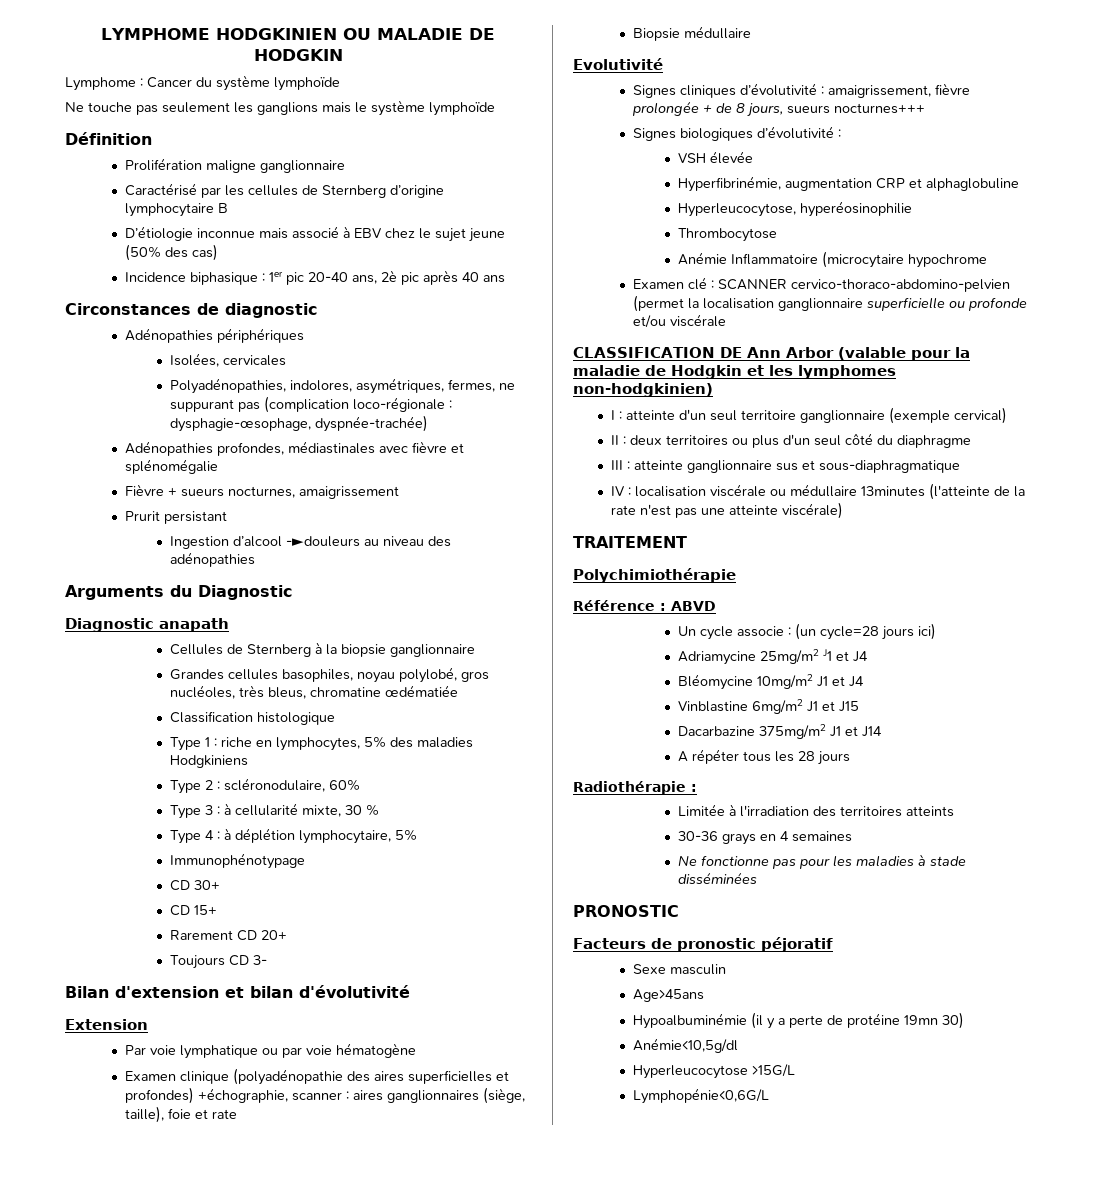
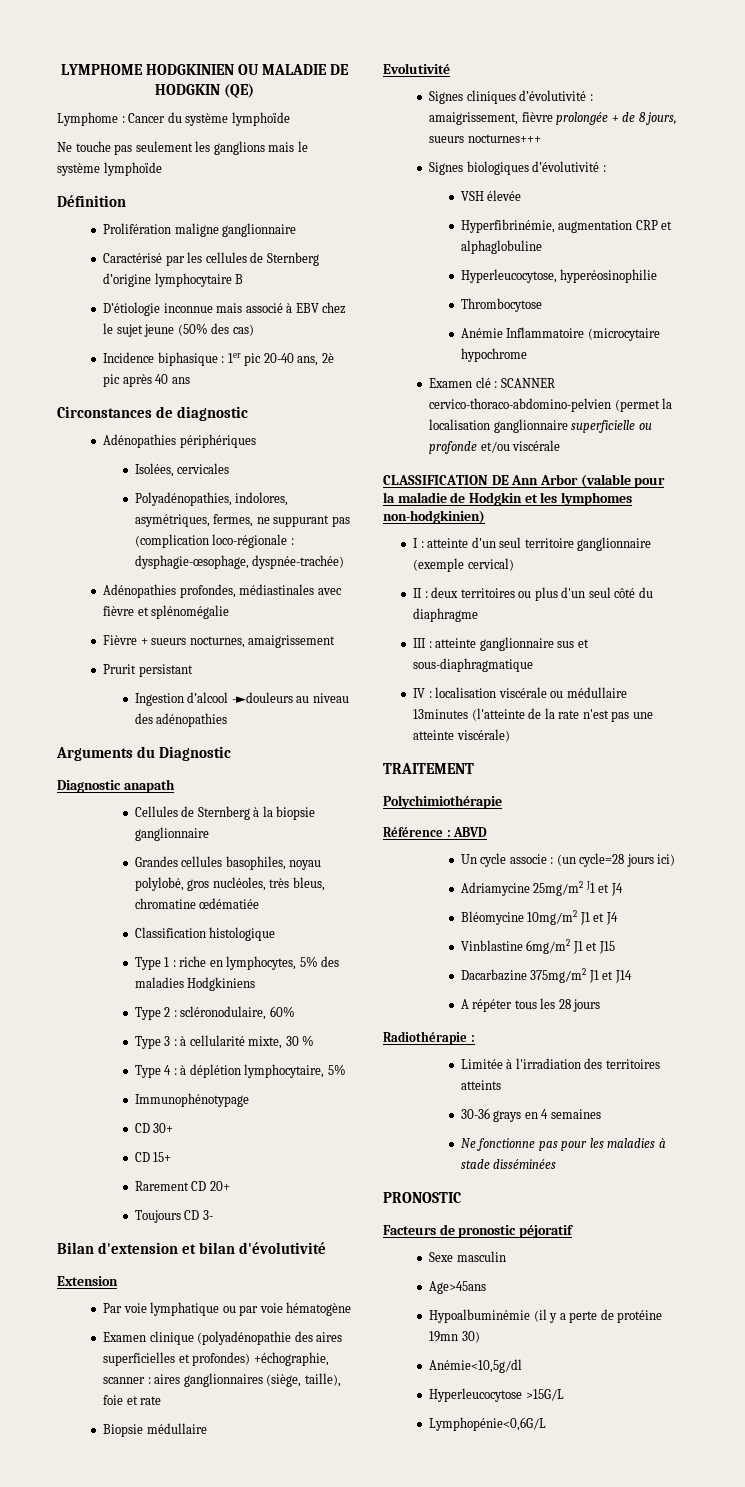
(343, 55) none -> [224,84,255,98] (QE)

